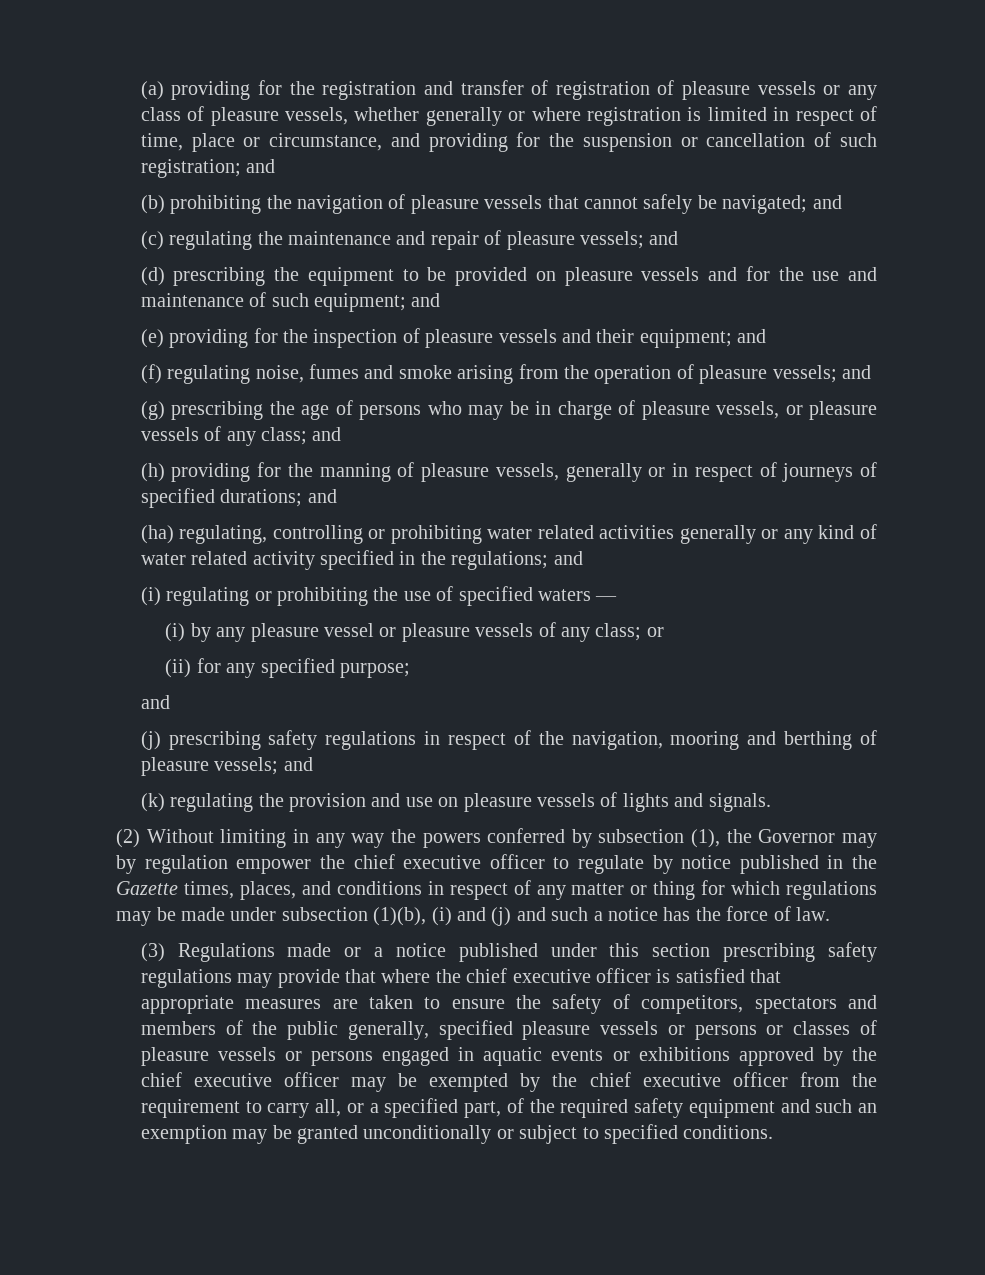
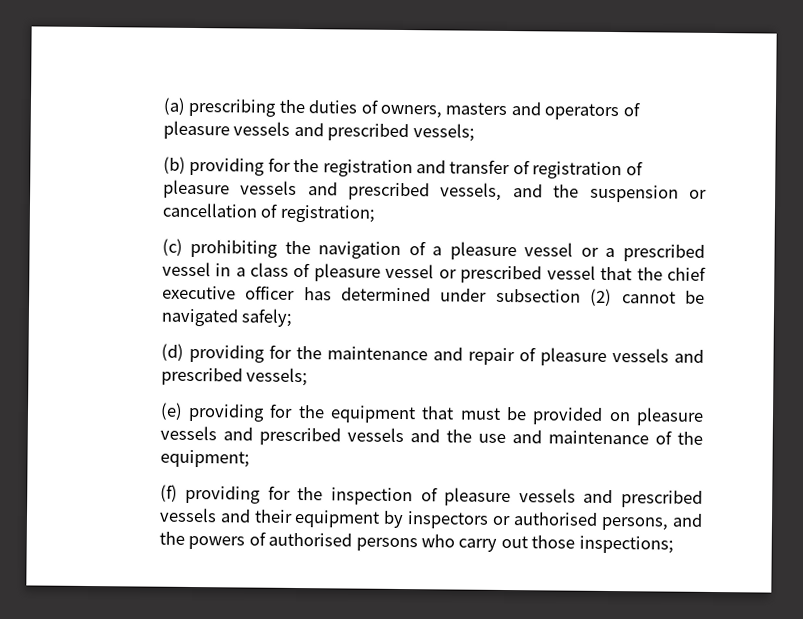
(164, 90) none -> [188,98,641,121] [162,120,475,142] [162,156,186,174] prescribing the duties of owners, masters and operators of pleasure vessels and prescribed vessels; // (b)
[823,85,878,100] [140,106,877,126] [140,132,541,152] or any class of pleasure vessels, whether generally or where registration is limited in respect of time, place or circumstance, and providing for -> [307,182,543,201] and prescribed vessels, and
[840,133,878,147] such -> (279, 210) none
[246,159,276,173] [140,195,165,214] and // (b) -> [161,238,183,256] // (c)
[410,194,842,214] [140,231,253,250] pleasure vessels that cannot safely be navigated; and // (c) regulating -> [432,241,705,262] [161,261,706,284] [161,285,705,307] [160,308,294,327] [160,343,292,363] a pleasure vessel or a prescribed vessel in a class of pleasure vessel or prescribed vessel that the chief executive officer has determined under subsection (2) cannot be navigated safely; // (d) providing for
[579,231,679,249] [140,267,419,286] vessels; and // (d) prescribing the equipment to -> [611,348,704,363] [160,367,309,387] [159,402,501,424] vessels and prescribed vessels; // (e) providing for the equipment that must
[745,266,770,281] for -> [258,427,440,446] prescribed vessels and
[271,293,441,312] [140,329,164,348] such equipment; and // (e) -> [677,431,703,445] [159,449,250,468] [159,484,178,502] the equipment; // (f)
[596,329,767,348] [140,364,871,384] [140,400,877,420] [140,426,342,446] [140,462,877,482] [140,488,337,508] [140,524,878,544] [140,550,583,570] [140,586,618,606] [165,622,664,642] [165,658,410,678] [140,695,170,709] [140,730,877,750] [140,757,313,776] [140,792,771,812] [116,828,878,848] [116,854,878,874] [116,880,877,900] [116,906,830,926] [140,942,877,962] [140,968,782,988] [140,994,877,1014] [140,1020,878,1040] [140,1047,877,1066] [140,1072,877,1092] [140,1098,877,1118] [140,1124,774,1144] their equipment; and // (f) regulating noise, fumes and smoke arising from the operation of pleasure vessels; and // (g) prescribing the age of persons who may be in charge of pleasure vessels, or pleasure vessels of any class; and // (h) providing for the manning of pleasure vessels, generally or in respect of journeys of specified durations; and // (ha) regulating, controlling or prohibiting water related activities generally or any kind of water related activity specified in the regulations; and // (i) regulating or prohibiting the use of specified waters — // (i) by any pleasure vessel or pleasure vessels of any class; or // (ii) for any specified purpose; // and // (j) prescribing safety regulations in respect of the navigation, mooring and berthing of pleasure vessels; and // (k) regulating the provision and use on pleasure vessels of lights and signals. // (2) Without limiting in any way the powers conferred by subsection (1), the Governor may by regulation empower the chief executive officer to regulate by notice published in the Gazette times, places, and conditions in respect of any matter or thing for which regulations may be made under subsection (1)(b), (i) and (j) and such a notice has the force of law. // (3) Regulations made or a notice published under this section prescribing safety regulations may provide that where the chief executive officer is satisfied that appropriate measures are taken to ensure the safety of competitors, spectators and members of the public generally, specified pleasure vessels or persons or classes of pleasure vessels or persons engaged in aquatic events or exhibitions approved by the chief executive officer may be exempted by the chief executive officer from the requirement to carry all, or a specified part, of the required safety equipment and such an exemption may be granted unconditionally or subject to specified conditions. -> [621,490,703,508] [158,507,704,531] [158,531,674,554] prescribed vessels and their equipment by inspectors or authorised persons, and the powers of authorised persons who carry out those inspections;

